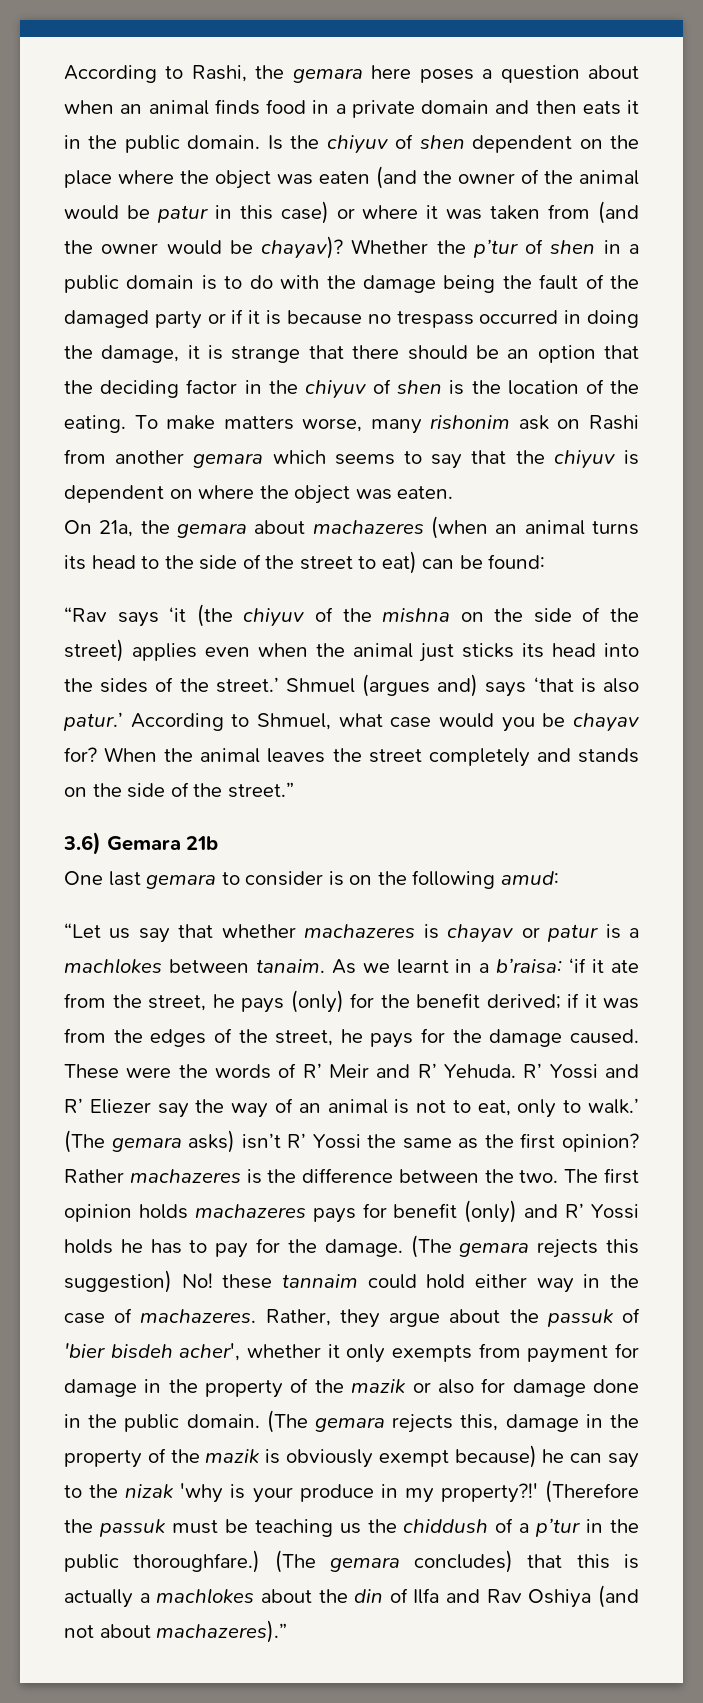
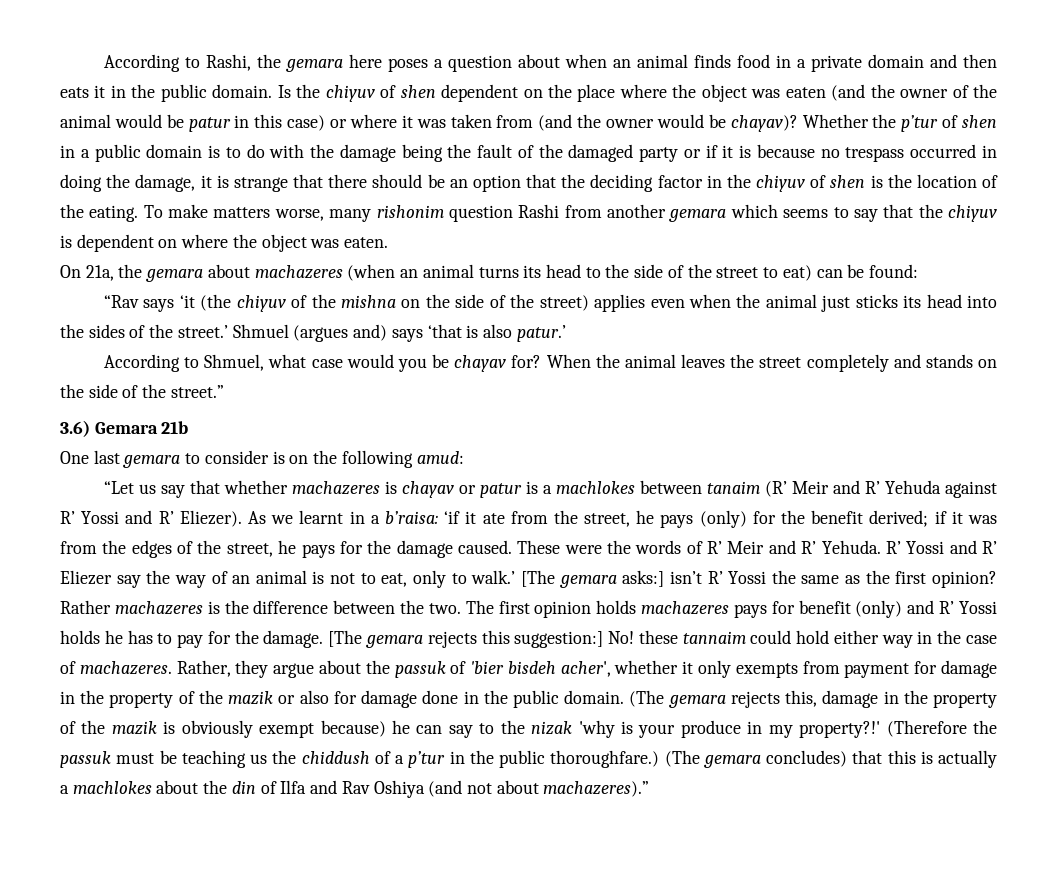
[518,415,581,430] ask on -> [448,205,513,222] question
(123, 721) none -> (566, 333) //
[255,959,325,973] tanaim. -> [706,480,997,498] [60,510,242,527] tanaim (R’ Meir and R’ Yehuda against R’ Yossi and R’ Eliezer).
[64,1130,236,1153] (The gemara asks) -> [520,570,665,588] [The gemara asks:]
[410,1235,452,1258] (The -> [328,630,363,647] [The
[64,1270,172,1293] suggestion) -> [514,631,604,648] suggestion:]

